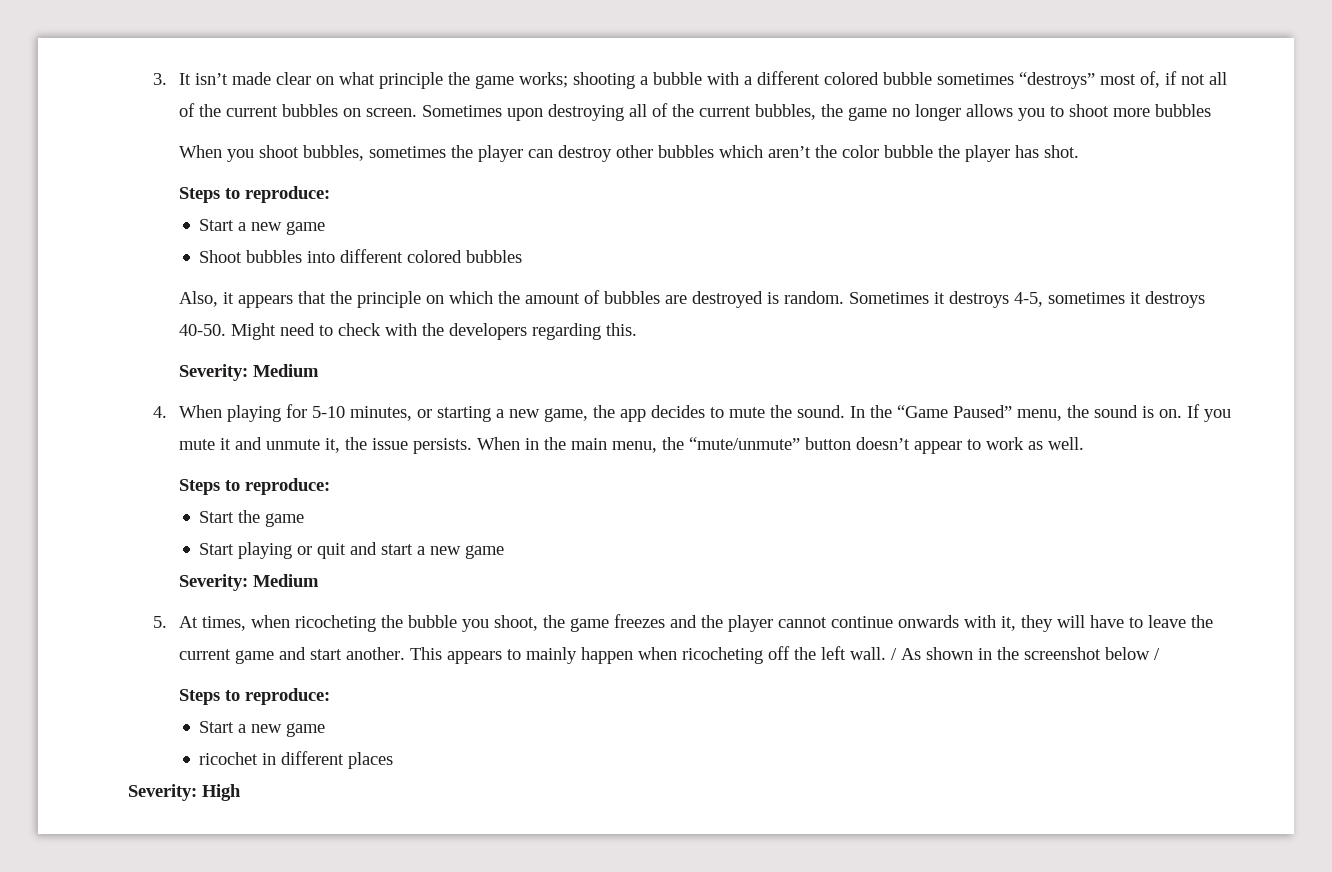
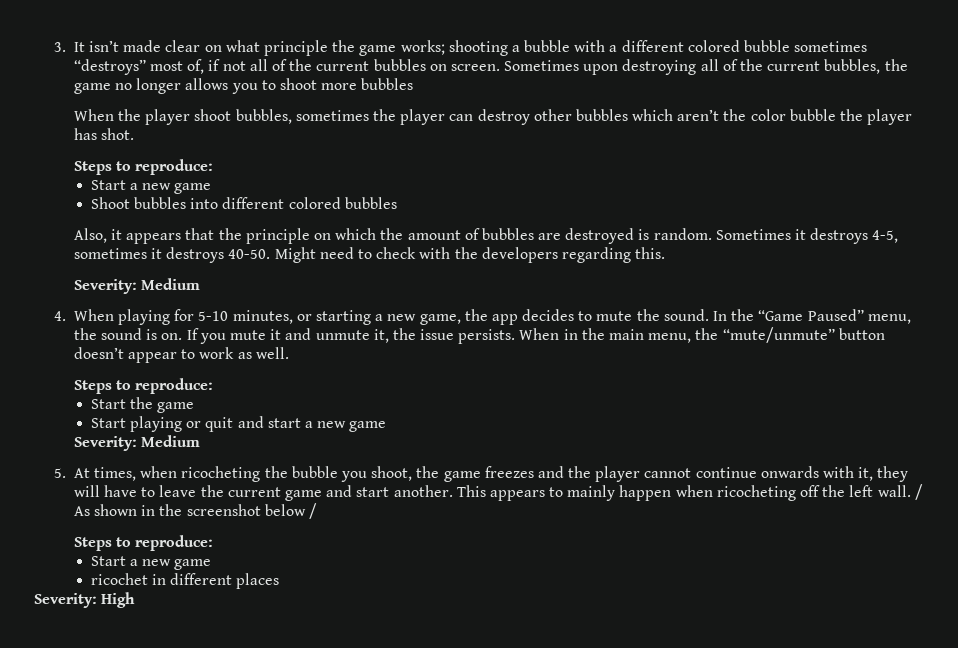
[226,149,254,162] you -> [118,109,191,125] the player

